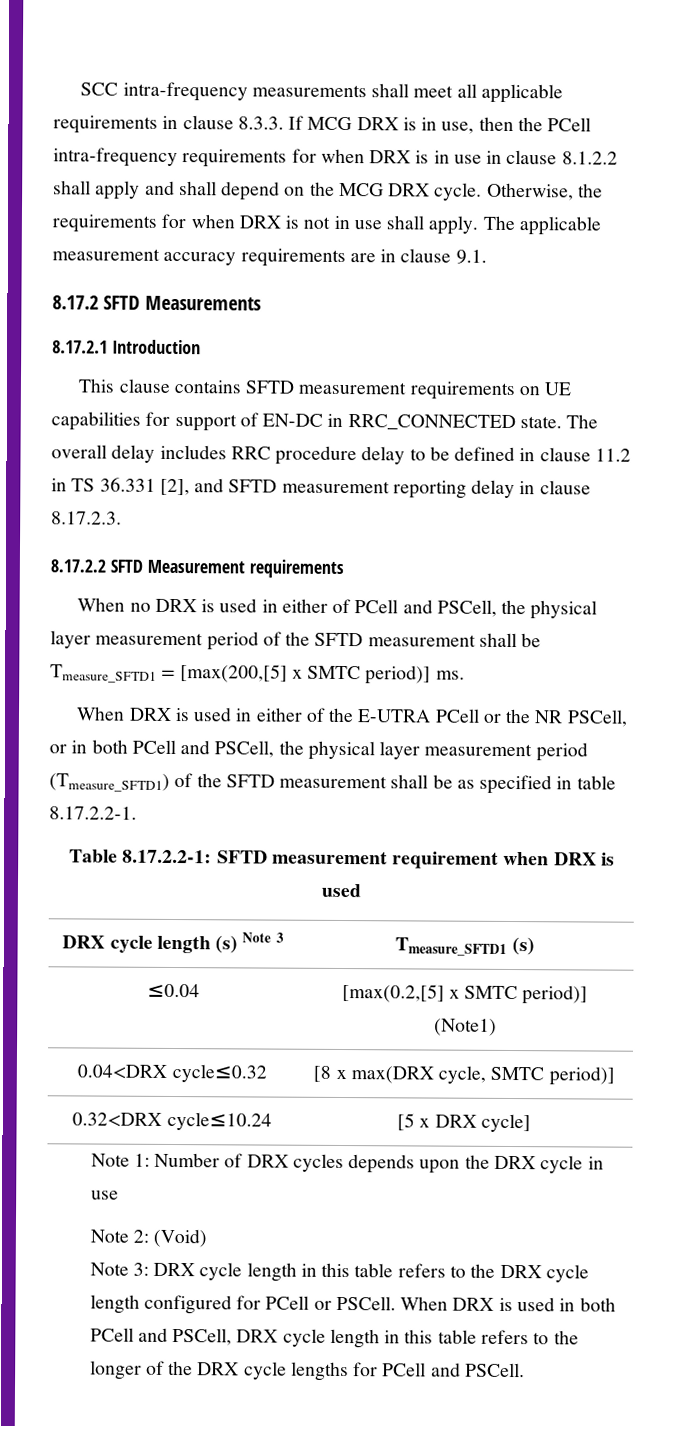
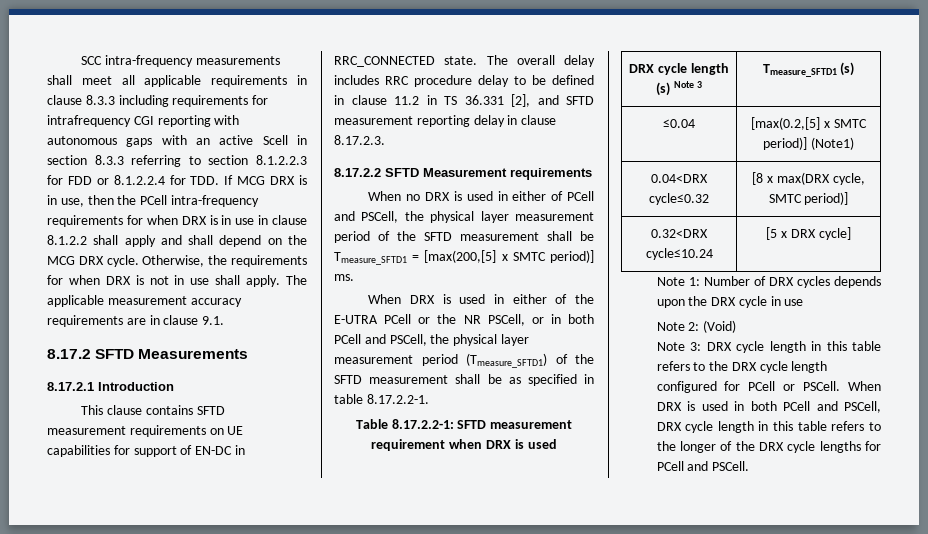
[237,116,284,130] 8.3.3. -> [85,95,269,107] [47,115,240,127] [47,135,307,147] [47,155,307,167] [47,175,220,185] 8.3.3 including requirements for intrafrequency CGI reporting with autonomous gaps with an active Scell in section 8.3.3 referring to section 8.1.2.2.3 for FDD or 8.1.2.2.4 for TDD.

